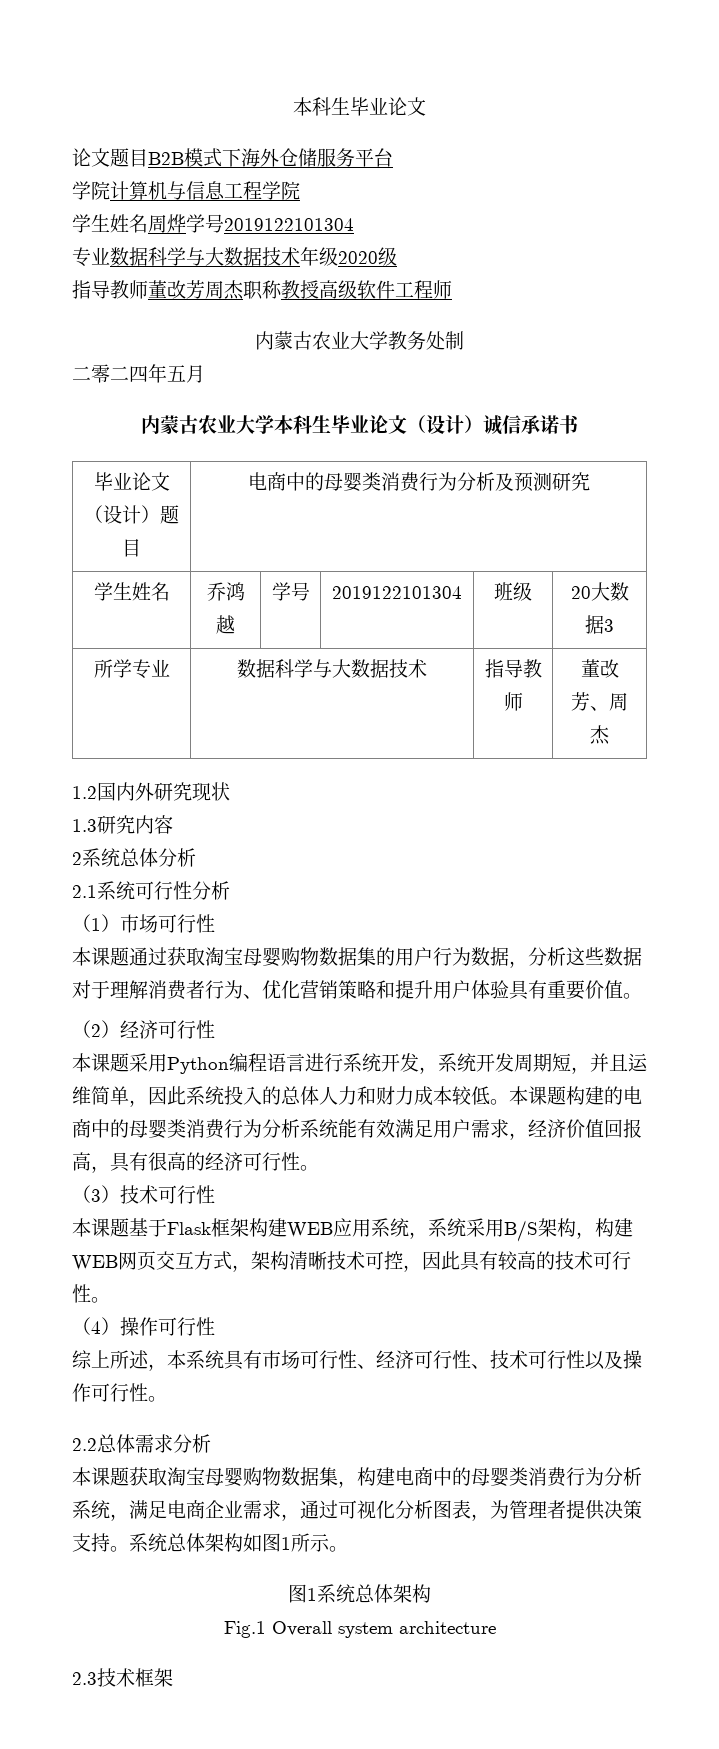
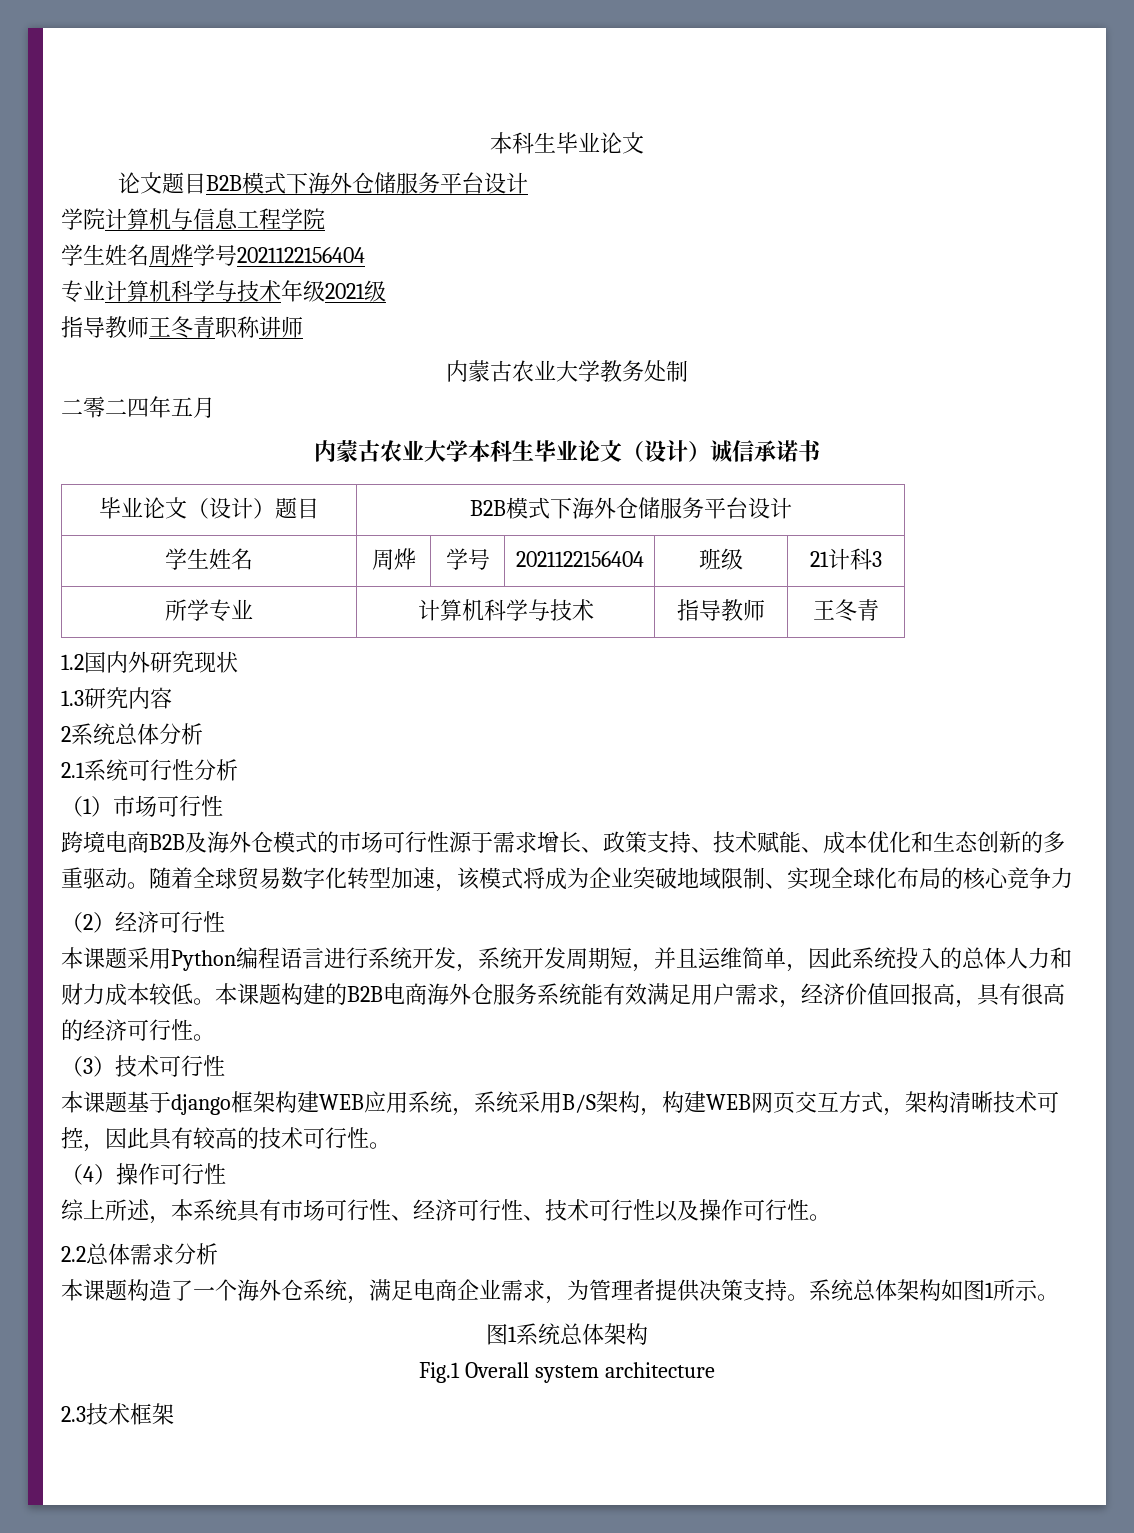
(393, 157) none -> [483,172,528,194] 设计
[224,218,354,231] [72,247,262,267] 2019122101304 // 专业数据科学与大数据 -> [237,247,365,263] [61,280,237,303] 2021122156404 // 专业计算机科学与
[338,251,378,264] 2020 -> [325,283,365,299] 2021
[148,280,433,300] 董改芳周杰职称教授高级软件工程 -> [149,316,281,339] 王冬青职称讲
[247,472,590,492] 电商中的母婴类消费行为分析及预测研究 -> [469,497,792,519] B2B模式下海外仓储服务平台设计
[206,582,245,601] [216,615,235,634] 乔鸿越 -> [371,548,416,570] 周烨
[332,586,462,599] 2019122101304 -> [515,551,644,567] 2021122156404
[570,582,629,601] [585,615,604,634] 20大数据 -> [810,548,872,570] 21计科
[237,659,389,678] 数据科学与大数据 -> [417,599,550,621] 计算机科学与
[580,659,619,678] [571,692,628,711] [590,725,610,745] 董改芳、周杰 -> [813,599,879,621] 王冬青
[72,947,642,968] [72,980,642,1000] 本课题通过获取淘宝母婴购物数据集的用户行为数据，分析这些数据对于理解消费者行为、优化营销策略和提升用户体验具有重要价值。 -> [61,831,1065,854] [61,867,1073,892] 跨境电商B2B及海外仓模式的市场可行性源于需求增长、政策支持、技术赋能、成本优化和生态创新的多重驱动。随着全球贸易数字化转型加速，该模式将成为企业突破地域限制、实现全球化布局的核心竞争力
[623,1086,642,1104] [72,1119,300,1139] 电商中的母婴类消费行为分析 -> [347,983,537,1005] B2B电商海外仓服务
[167,1222,211,1235] Flask -> [171,1094,231,1115] django
[129,1467,642,1488] 获取淘宝母婴购物数据集，构建电商中的母婴类消费行为分析 -> [127,1279,303,1301] 构造了一个海外仓
[300,1500,490,1521] 通过可视化分析图表， -> (567, 1300) none

